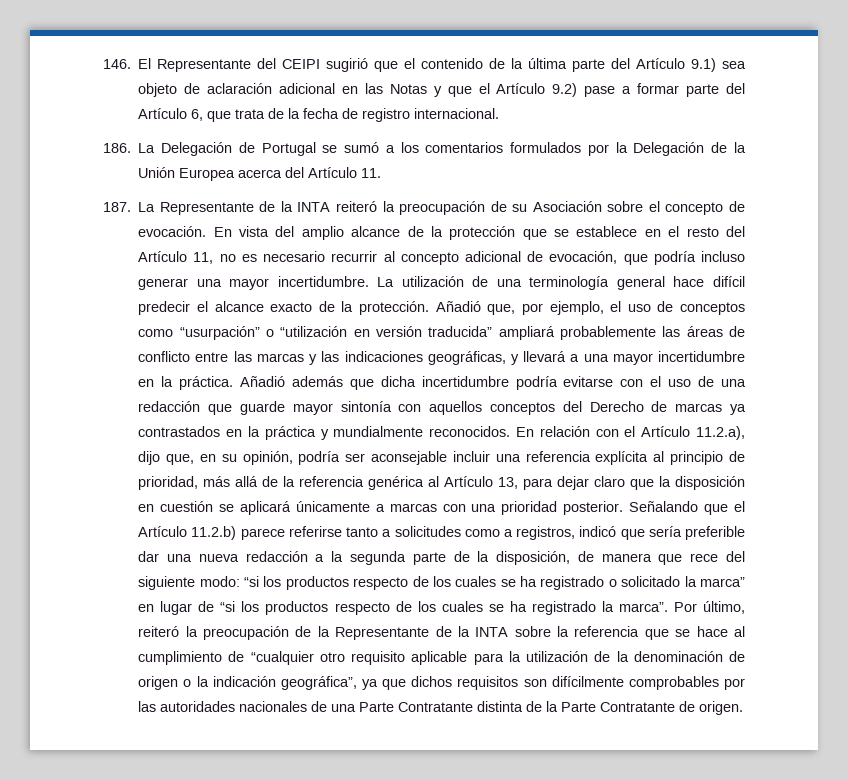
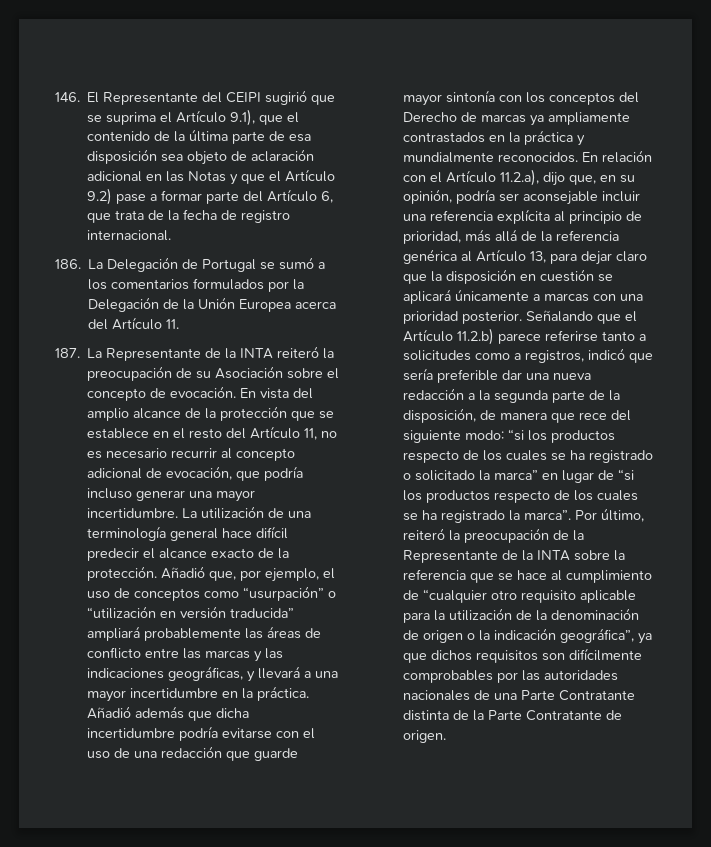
(399, 66) none -> [87,109,284,126] se suprima el Artículo 9.1), que
[611,58,717,72] del Artículo 9.1) -> [269,131,312,142] [87,149,158,164] de esa disposición
[429,401,483,415] aquellos -> [526,92,546,103] los
(746, 409) none -> [548,112,631,125] ampliamente

